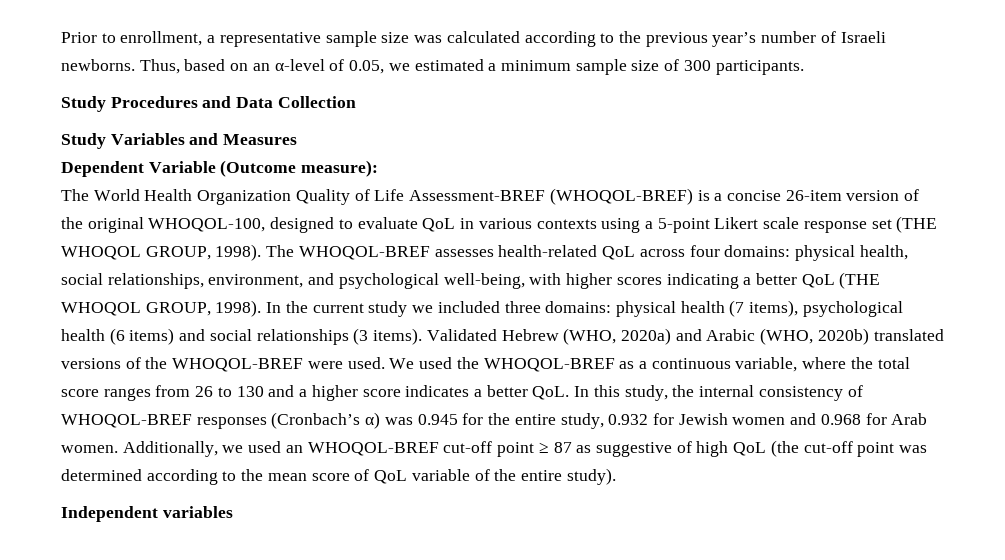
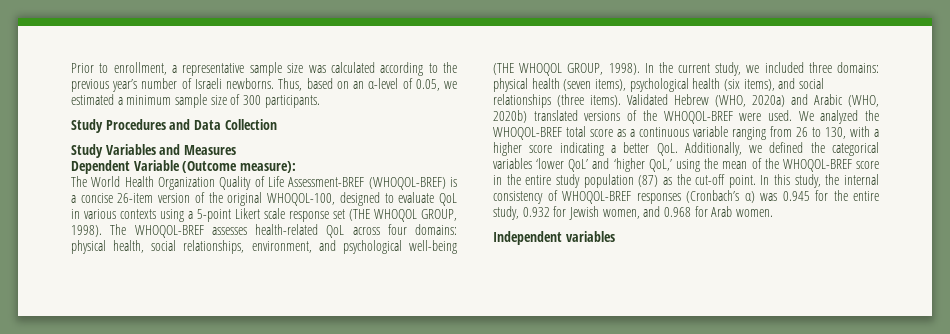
[443,273,835,289] well-being, with higher scores indicating a better QoL -> [409,240,457,254] well-being
[368,301,408,317] study -> [715,62,742,76] study,
[729,300,745,317] (7 -> [563,79,592,91] (seven
[109,328,175,345] (6 items) -> [723,79,775,91] (six items),
[353,328,369,345] (3 -> [557,94,584,107] (three
[419,357,615,372] used the WHOQOL-BREF -> [820,110,879,124] [493,126,613,140] analyzed the WHOQOL-BREF total score
[735,357,910,372] [61,388,151,401] variable, where the total score ranges -> [693,126,766,140] variable ranging
[236,385,295,397] 130 and -> [825,126,870,139] 130, with
[405,385,470,397] indicates -> [559,142,604,156] indicating
(570, 393) none -> [684,142,879,156] [493,158,879,172] [493,174,756,188] Additionally, we defined the categorical variables ‘lower QoL’ and ‘higher QoL,’ using the mean of the WHOQOL-BREF score in the entire study population (87) as the cut-off point.
[732,417,786,425] women -> [602,209,640,219] women,
[122,440,928,457] [61,468,616,485] Additionally, we used an WHOQOL-BREF cut-off point ≥ 87 as suggestive of high QoL (the cut-off point was determined according to the mean score of QoL variable of the entire study). -> (773, 213) none

